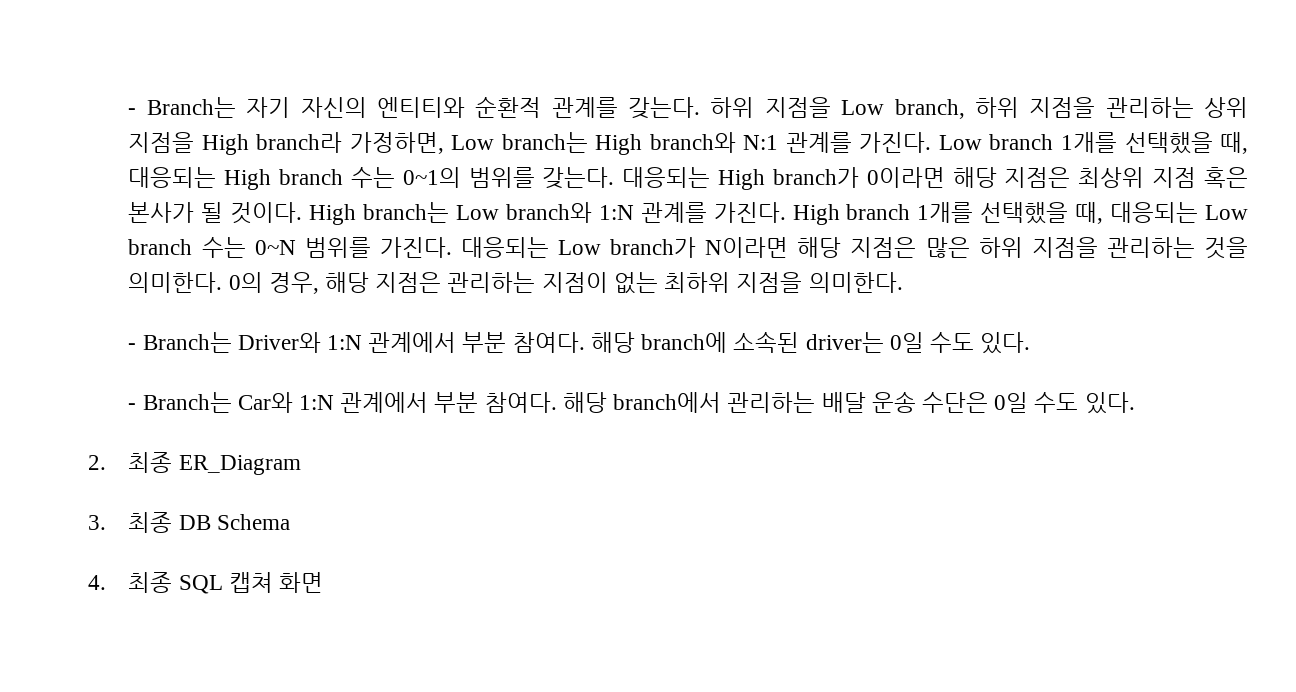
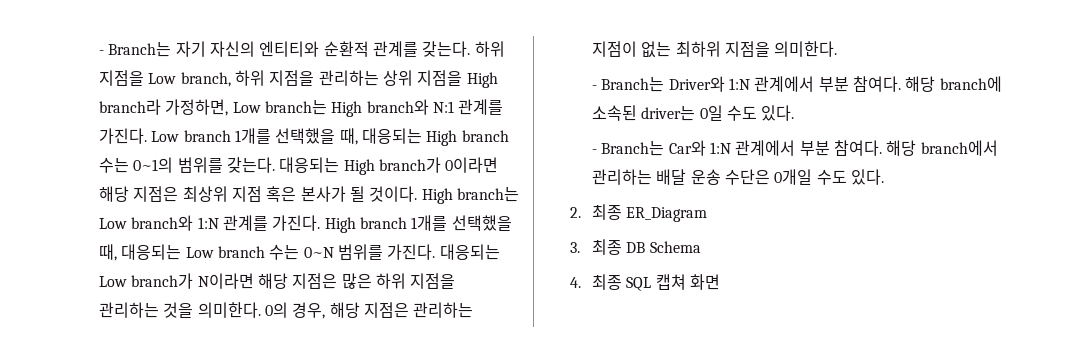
[994,392,1029,413] 0일 -> [774,169,813,185] 0개일

